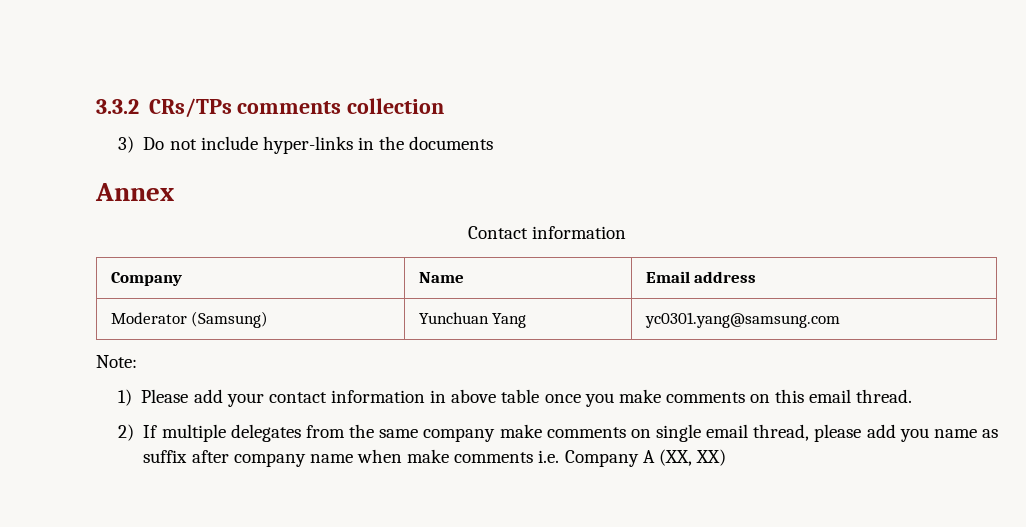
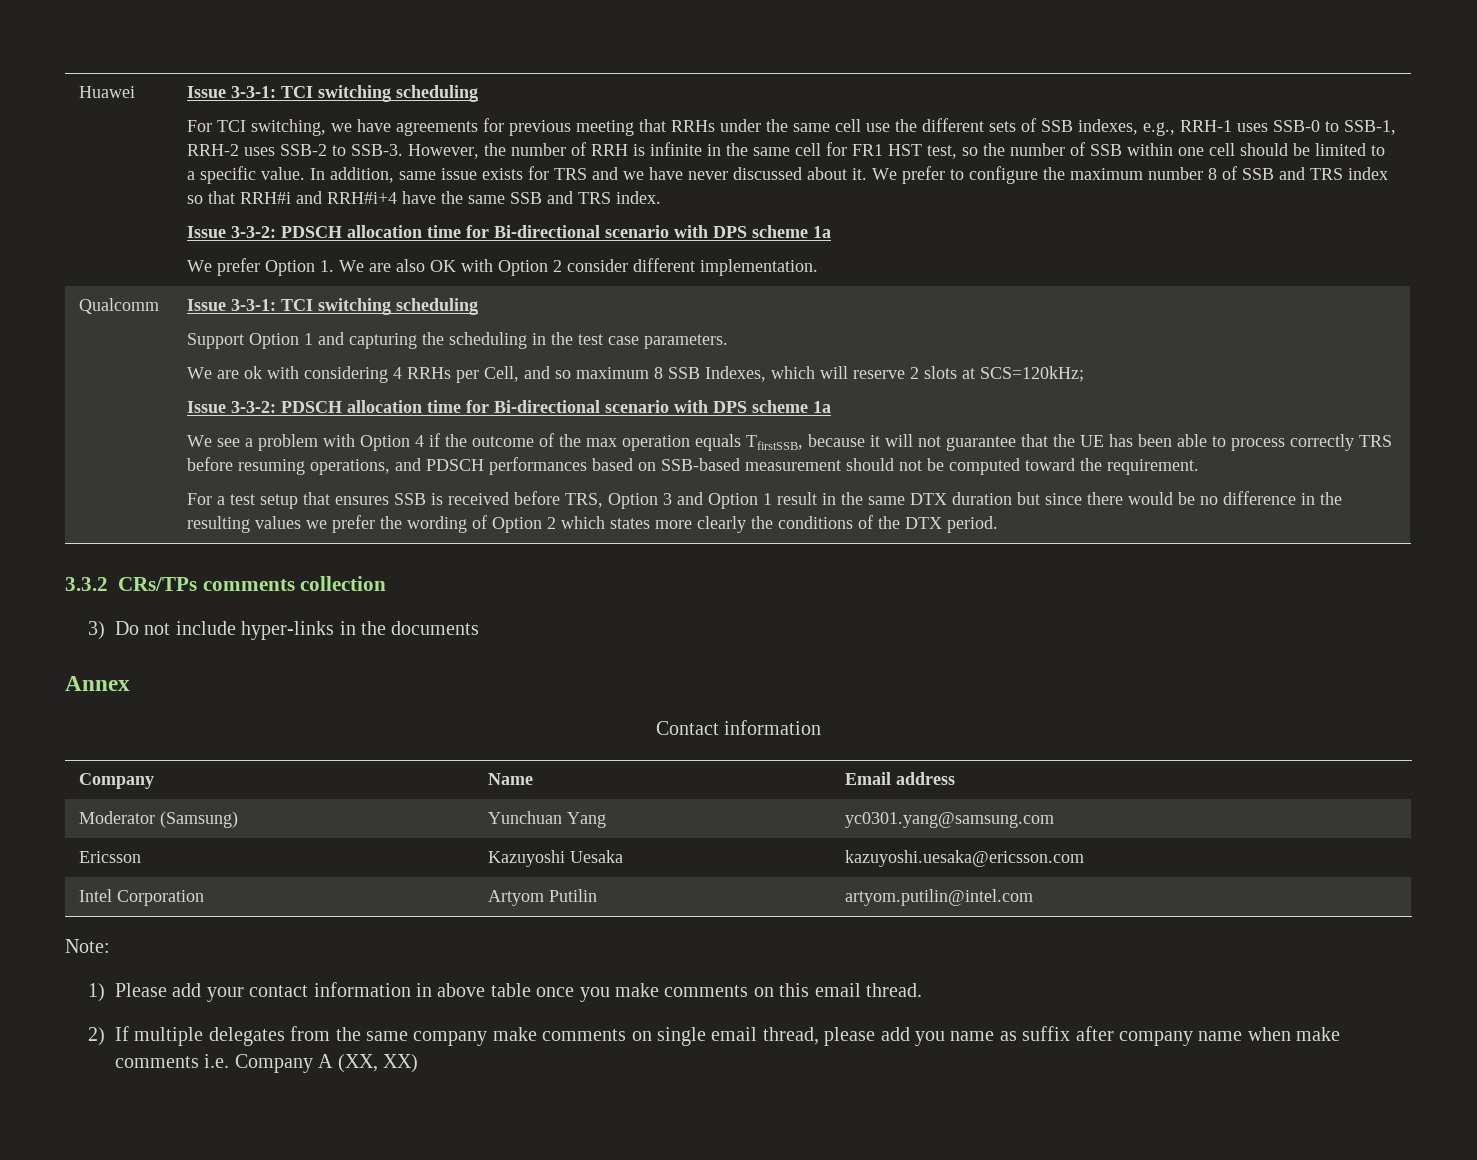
(96, 106) none -> [78,86,135,98] [186,85,478,102] [186,118,1396,136] [186,142,1385,159] [186,166,1388,184] [186,191,661,204] [186,225,831,238] [186,258,818,276] [78,298,159,314] [186,298,478,315] [186,332,728,349] [186,366,1084,383] [186,400,831,413] [186,433,1392,451] [186,457,1199,475] [186,491,1342,509] [186,515,998,533] Huawei | Issue 3-3-1: TCI switching scheduling // For TCI switching, we have agreements for previous meeting that RRHs under the same cell use the different sets of SSB indexes, e.g., RRH-1 uses SSB-0 to SSB-1, RRH-2 uses SSB-2 to SSB-3. However, the number of RRH is infinite in the same cell for FR1 HST test, so the number of SSB within one cell should be limited to a specific value. In addition, same issue exists for TRS and we have never discussed about it. We prefer to configure the maximum number 8 of SSB and TRS index so that RRH#i and RRH#i+4 have the same SSB and TRS index. // Issue 3-3-2: PDSCH allocation time for Bi-directional scenario with DPS scheme 1a // We prefer Option 1. We are also OK with Option 2 consider different implementation. // Qualcomm | Issue 3-3-1: TCI switching scheduling // Support Option 1 and capturing the scheduling in the test case parameters. // We are ok with considering 4 RRHs per Cell, and so maximum 8 SSB Indexes, which will reserve 2 slots at SCS=120kHz; // Issue 3-3-2: PDSCH allocation time for Bi-directional scenario with DPS scheme 1a // We see a problem with Option 4 if the outcome of the max operation equals TfirstSSB, because it will not guarantee that the UE has been able to process correctly TRS before resuming operations, and PDSCH performances based on SSB-based measurement should not be computed toward the requirement. // For a test setup that ensures SSB is received before TRS, Option 3 and Option 1 result in the same DTX duration but since there would be no difference in the resulting values we prefer the wording of Option 2 which states more clearly the conditions of the DTX period. //
(840, 320) none -> [78,851,141,863] [487,850,623,867] [844,850,1084,867] [78,889,204,906] [487,889,597,906] [844,889,1033,906] // Ericsson | Kazuyoshi Uesaka | kazuyoshi.uesaka@ericsson.com // Intel Corporation | Artyom Putilin | artyom.putilin@intel.com

